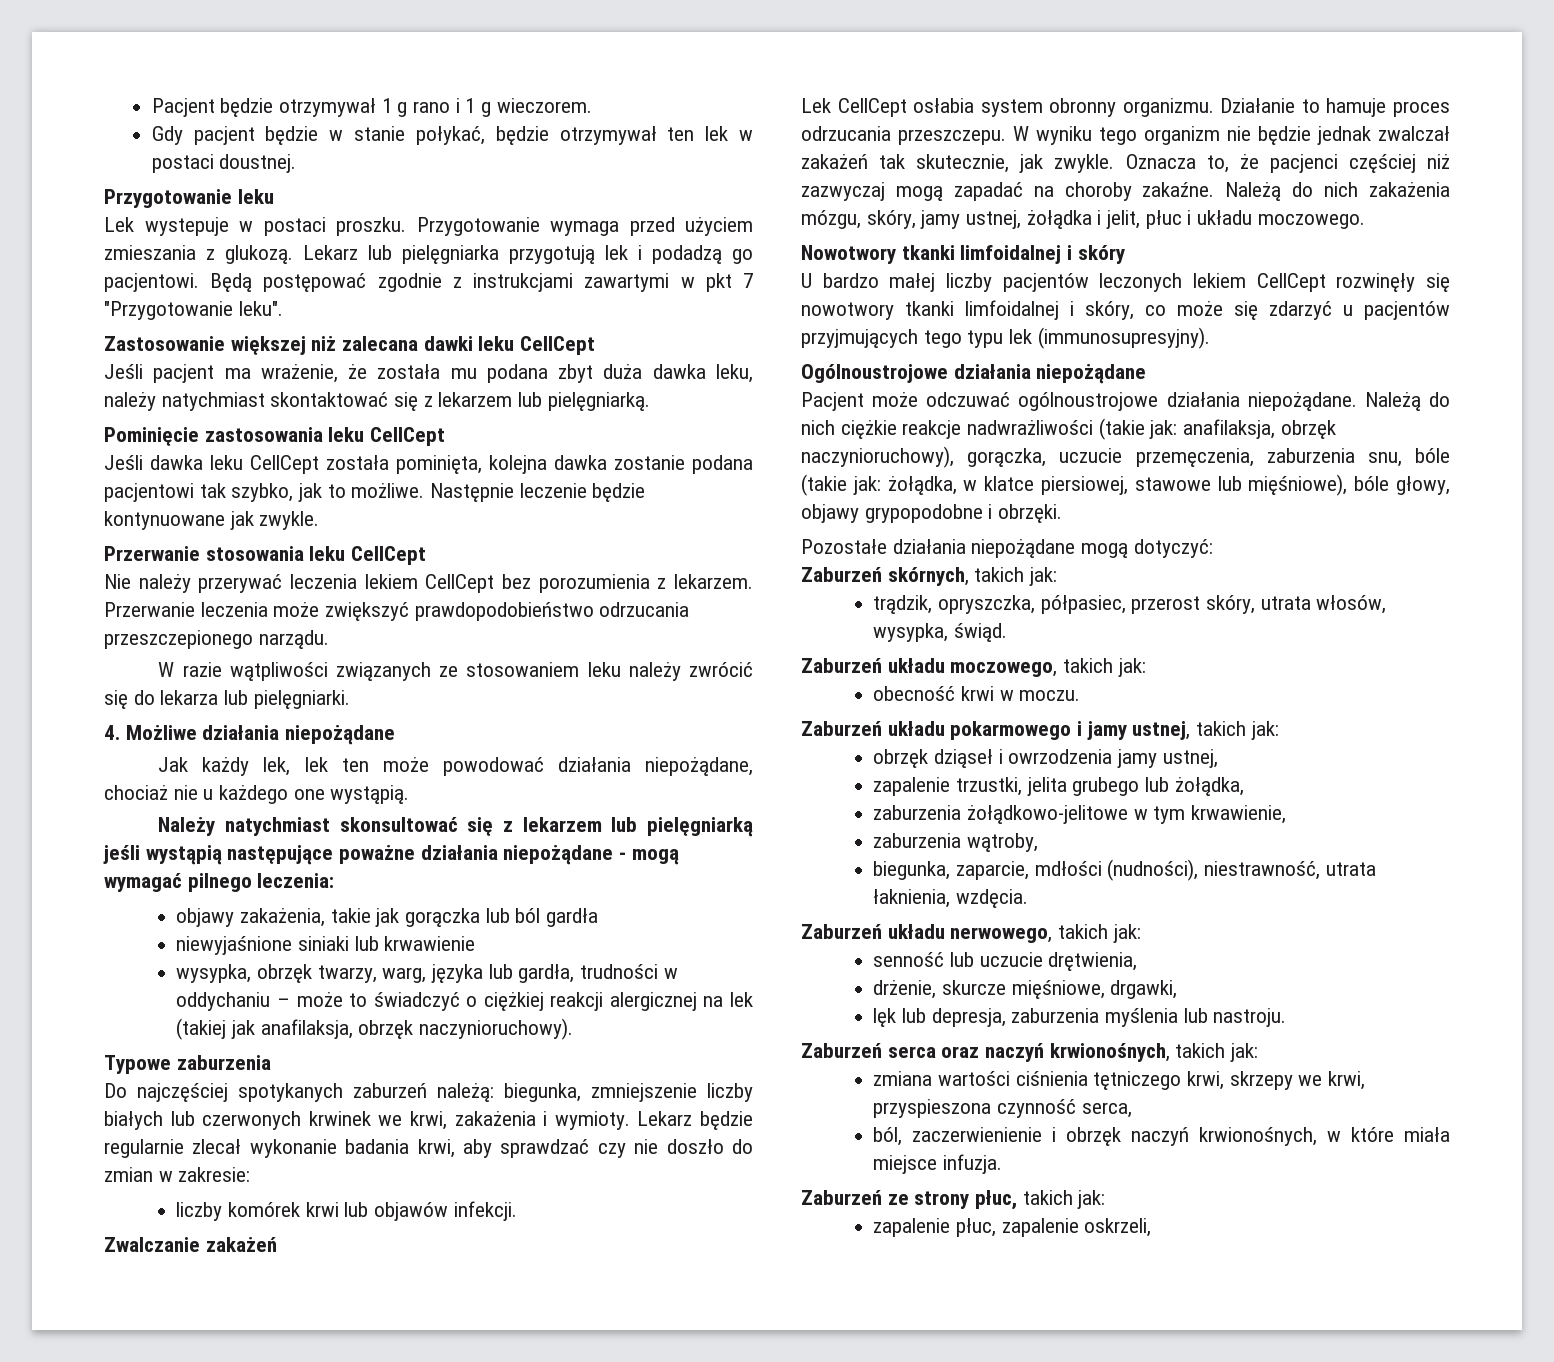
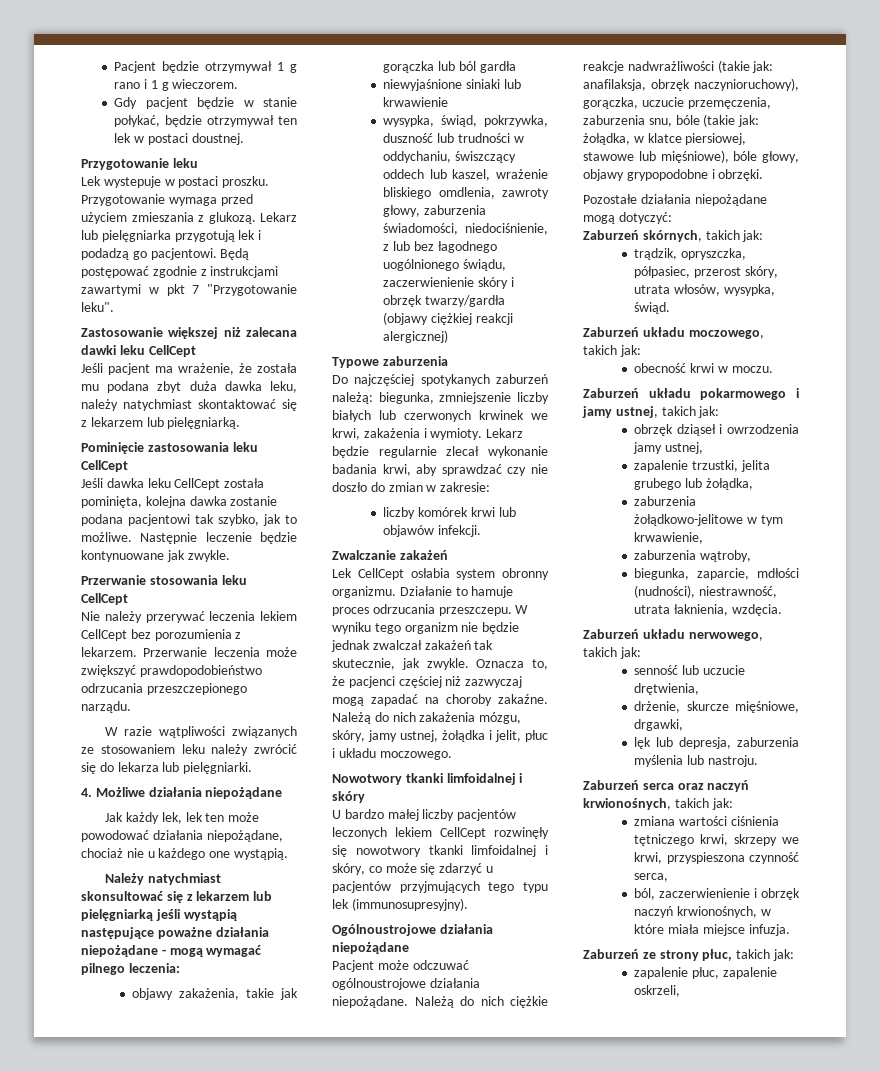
[257,964,678,983] [176,992,753,1011] [176,1018,574,1040] obrzęk twarzy, warg, języka lub gardła, trudności w oddychaniu – może to świadczyć o ciężkiej reakcji alergicznej na lek (takiej jak anafilaksja, obrzęk naczynioruchowy). -> [441,115,548,127] [383,133,524,143] [383,151,517,163] [383,169,548,181] [383,187,549,199] [383,205,487,217] [383,223,548,235] [383,241,497,253] [383,259,507,271] [383,277,514,289] [383,295,506,307] [383,312,513,325] [383,330,449,343] świąd, pokrzywka, duszność lub trudności w oddychaniu, świszczący oddech lub kaszel, wrażenie bliskiego omdlenia, zawroty głowy, zaburzenia świadomości, niedociśnienie, z lub bez łagodnego uogólnionego świądu, zaczerwienienie skóry i obrzęk twarzy/gardła (objawy ciężkiej reakcji alergicznej)

